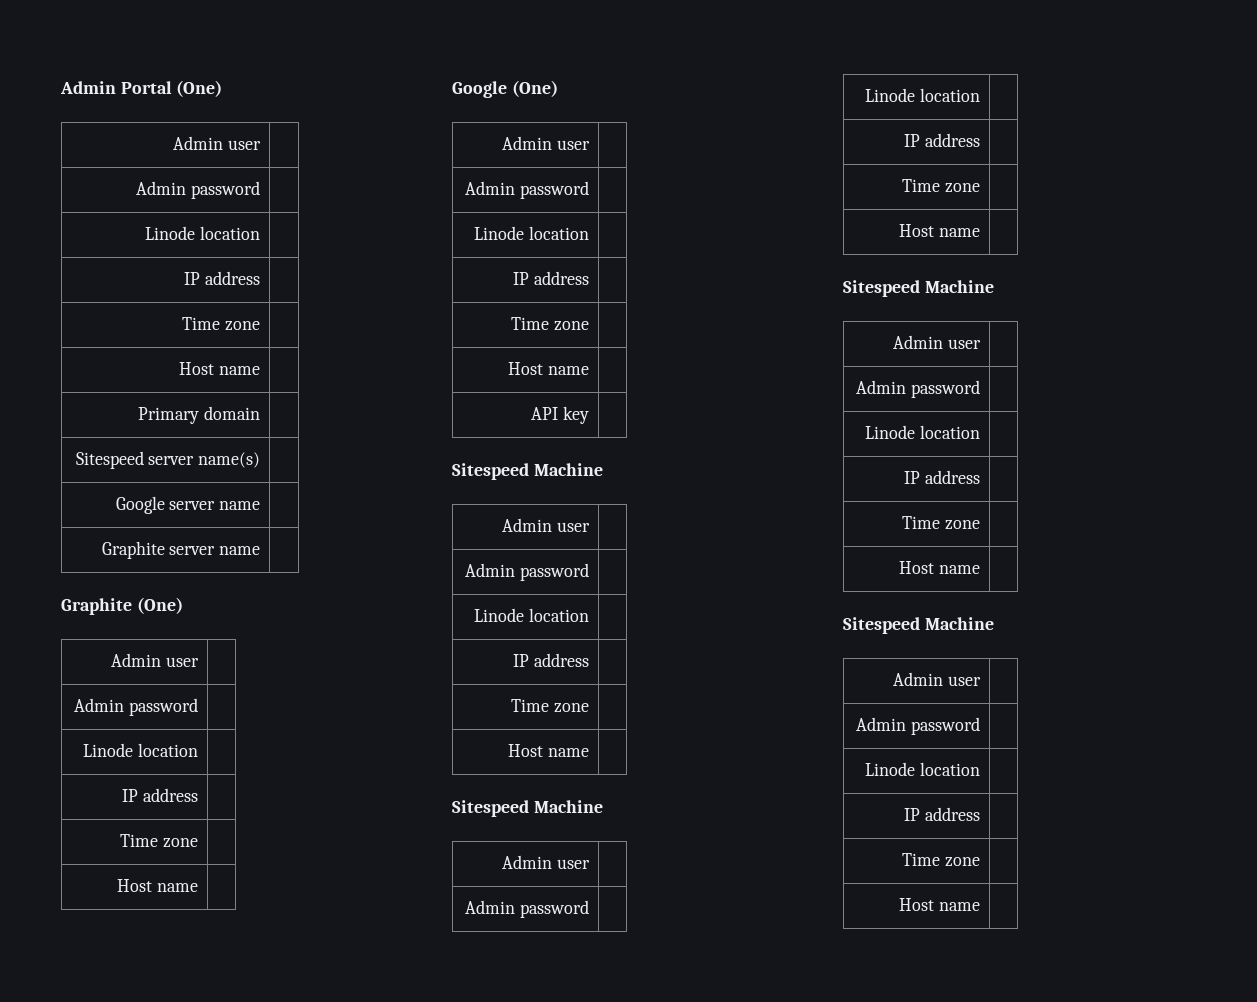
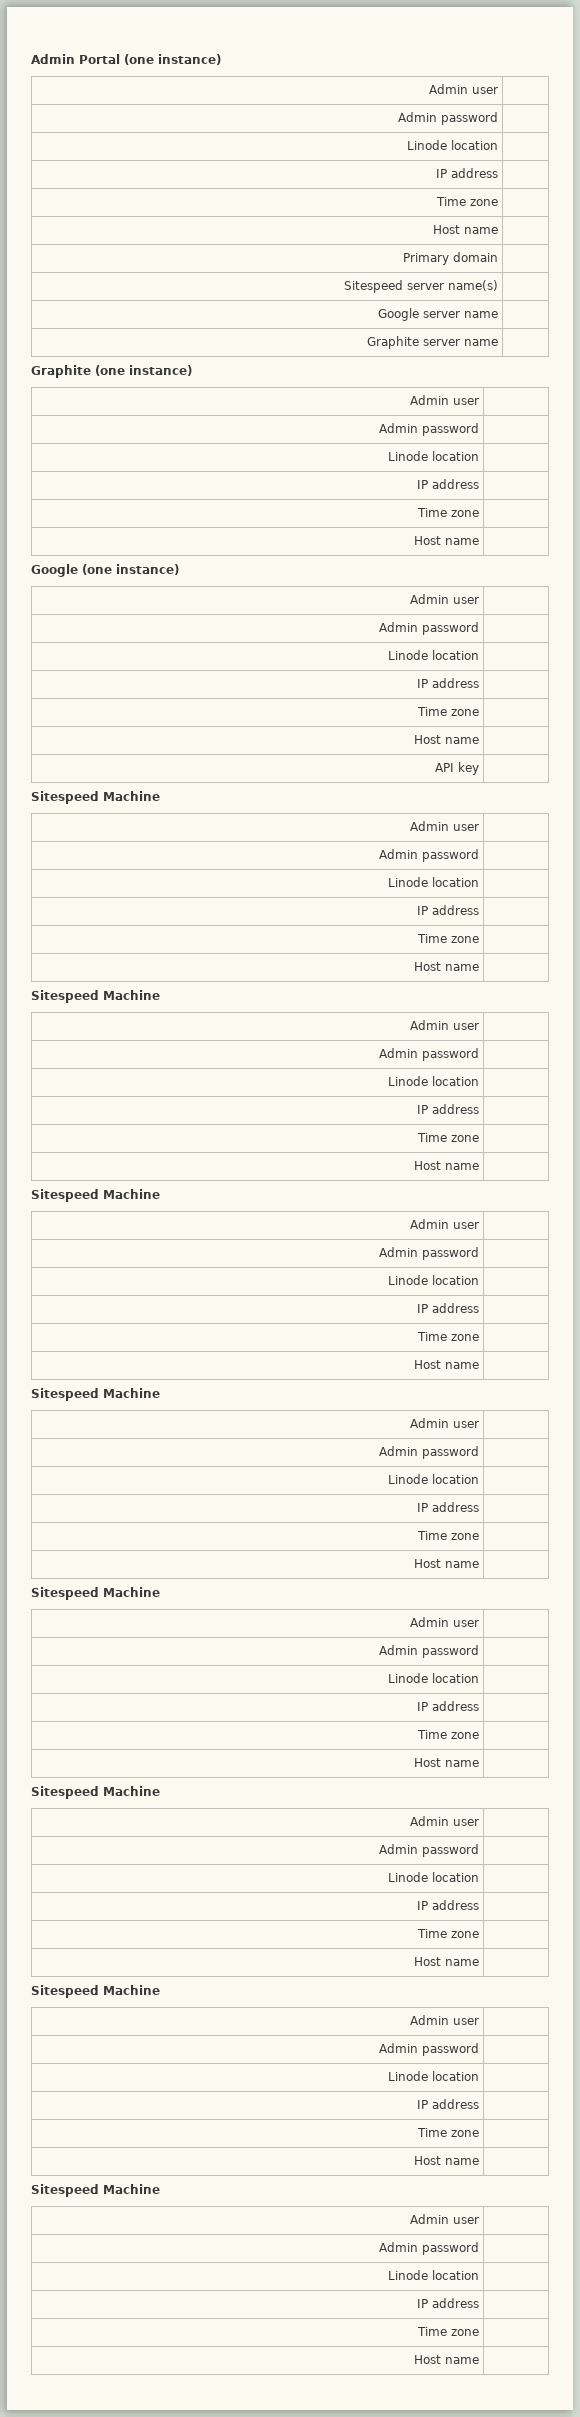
[176,80,223,97] (One) -> [124,54,221,65] (one instance)
[136,597,183,614] (One) -> [95,365,192,376] (one instance)
[511,80,558,97] (One) -> [82,564,179,575] (one instance)
(980, 906) none -> [31,1587,160,1600] [409,1617,479,1627] [378,1645,479,1658] [387,1673,479,1683] [416,1701,479,1711] [416,1730,479,1739] [413,1758,479,1767] [31,1786,160,1799] [409,1816,479,1826] [378,1844,479,1857] [387,1872,479,1882] [416,1900,479,1910] [416,1929,479,1938] [413,1957,479,1966] [31,1985,160,1998] [409,2015,479,2025] [378,2043,479,2056] [387,2071,479,2081] [416,2099,479,2109] [416,2128,479,2137] [413,2156,479,2165] [31,2184,160,2197] [409,2214,479,2224] [378,2242,479,2255] [387,2270,479,2280] [416,2298,479,2308] [416,2327,479,2336] [413,2355,479,2364] // Sitespeed Machine // Admin user | // Admin password | // Linode location | // IP address | // Time zone | // Host name | // Sitespeed Machine // Admin user | // Admin password | // Linode location | // IP address | // Time zone | // Host name | // Sitespeed Machine // Admin user | // Admin password | // Linode location | // IP address | // Time zone | // Host name | // Sitespeed Machine // Admin user | // Admin password | // Linode location | // IP address | // Time zone | // Host name |

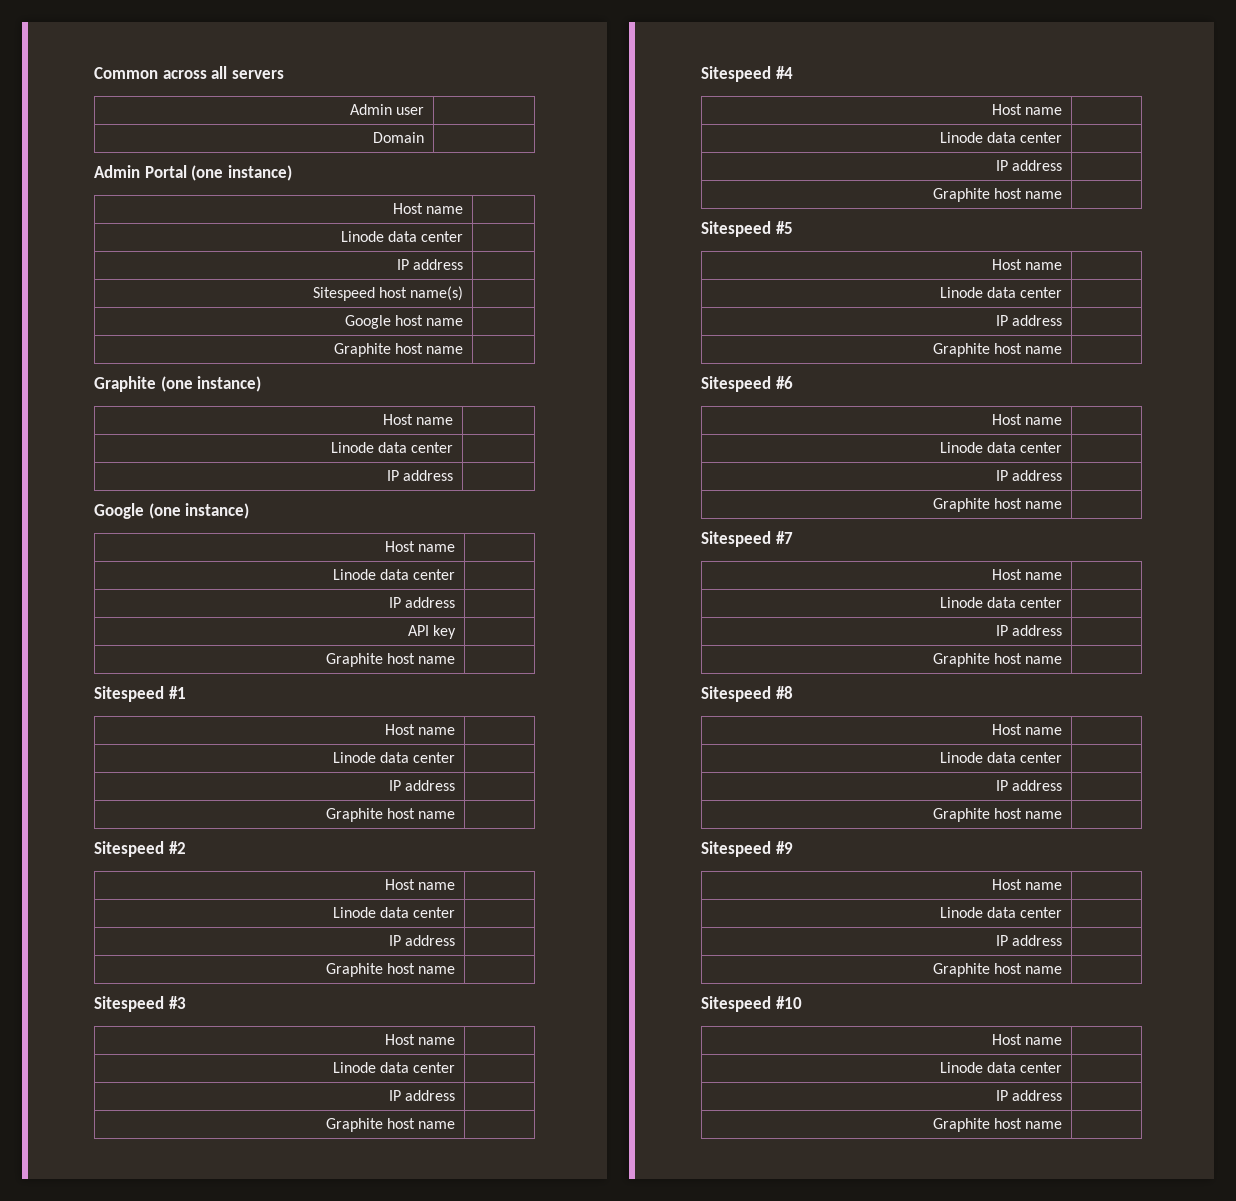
(31, 59) none -> [94,66,284,79] [349,104,425,115] [373,132,425,143] Common across all servers // Admin user | // Domain | //
[428,84,498,94] [397,112,498,125] [406,140,498,150] [435,168,498,178] [435,197,498,206] [432,225,498,234] [402,252,498,265] [343,280,444,293] Admin user | // Admin password | // Linode location | // IP address | // Time zone | // Host name | // Primary domain | // Sitespeed server -> [392,203,464,214] [340,231,464,242] [396,259,464,270] [312,287,407,301] Host name | // Linode data center | // IP address | // Sitespeed host
[422,311,498,318] [366,336,460,349] server name | // Graphite server -> [394,315,464,326] [333,343,423,357] host name | // Graphite host
[409,395,479,405] [378,423,479,436] [387,451,479,461] [416,479,479,489] [416,508,479,517] [413,536,479,545] [31,564,179,577] [409,594,479,604] [378,622,479,635] [387,650,479,660] [416,678,479,688] [416,707,479,716] [413,735,479,744] [434,762,479,775] [31,791,160,804] [409,821,479,831] [378,849,479,862] [387,877,479,887] [416,905,479,915] [416,934,479,943] [413,962,479,971] [31,990,160,1003] [409,1020,479,1030] [378,1048,479,1061] [387,1076,479,1086] [416,1104,479,1114] [416,1133,479,1142] [413,1161,479,1170] [31,1189,160,1202] [409,1219,479,1229] [378,1247,479,1260] [387,1275,479,1285] [416,1303,479,1313] [416,1332,479,1341] [413,1360,479,1369] [31,1388,160,1401] [409,1418,479,1428] [378,1446,479,1459] [387,1474,479,1484] [416,1502,479,1512] [416,1531,479,1540] [413,1559,479,1568] [31,1587,160,1600] [409,1617,479,1627] [378,1645,479,1658] [387,1673,479,1683] [416,1701,479,1711] [416,1730,479,1739] [413,1758,479,1767] [31,1786,160,1799] [409,1816,479,1826] [378,1844,479,1857] [387,1872,479,1882] [416,1900,479,1910] [416,1929,479,1938] [413,1957,479,1966] [31,1985,160,1998] [409,2015,479,2025] [378,2043,479,2056] [387,2071,479,2081] [416,2099,479,2109] [416,2128,479,2137] [413,2156,479,2165] [31,2184,160,2197] [409,2214,479,2224] [378,2242,479,2255] [387,2270,479,2280] [416,2298,479,2308] [416,2327,479,2336] [413,2355,441,2364] Admin user | // Admin password | // Linode location | // IP address | // Time zone | // Host name | // Google (one instance) // Admin user | // Admin password | // Linode location | // IP address | // Time zone | // Host name | // API key | // Sitespeed Machine // Admin user | // Admin password | // Linode location | // IP address | // Time zone | // Host name | // Sitespeed Machine // Admin user | // Admin password | // Linode location | // IP address | // Time zone | // Host name | // Sitespeed Machine // Admin user | // Admin password | // Linode location | // IP address | // Time zone | // Host name | // Sitespeed Machine // Admin user | // Admin password | // Linode location | // IP address | // Time zone | // Host name | // Sitespeed Machine // Admin user | // Admin password | // Linode location | // IP address | // Time zone | // Host name | // Sitespeed Machine // Admin user | // Admin password | // Linode location | // IP address | // Time zone | // Host name | // Sitespeed Machine // Admin user | // Admin password | // Linode location | // IP address | // Time zone | // Host name | // Sitespeed Machine // Admin user | // Admin password | // Linode location | // IP address | // Time zone | // Host -> [382,414,454,425] [330,442,454,453] [386,470,454,481] [94,503,250,519] [384,541,456,552] [332,569,456,580] [388,597,456,608] [407,625,457,639] [325,653,456,667] [94,686,186,702] [384,724,456,735] [332,752,456,763] [388,780,456,791] [325,808,456,822] [94,841,186,857] [384,879,456,890] [332,907,456,918] [388,935,456,946] [325,963,456,977] [94,996,186,1012] [384,1034,456,1045] [332,1062,456,1073] [388,1090,456,1101] [325,1118,456,1132] [701,66,793,82] [991,104,1063,115] [939,132,1063,143] [995,160,1063,171] [932,188,1063,202] [701,221,793,237] [991,259,1063,270] [939,287,1063,298] [995,315,1063,326] [932,343,1063,357] [701,376,793,392] [991,414,1063,425] [939,442,1063,453] [995,470,1063,481] [932,498,1063,512] [701,531,793,547] [991,569,1063,580] [939,597,1063,608] [995,625,1063,636] [932,653,1063,667] [701,686,793,702] [991,724,1063,735] [939,752,1063,763] [995,780,1063,791] [932,808,1063,822] [701,841,793,857] [991,879,1063,890] [939,907,1063,918] [995,935,1063,946] [932,963,1063,977] [701,996,802,1012] [991,1034,1063,1045] [939,1062,1063,1073] [995,1090,1063,1101] [932,1118,1022,1132] Host name | // Linode data center | // IP address | // Google (one instance) // Host name | // Linode data center | // IP address | // API key | // Graphite host name | // Sitespeed #1 // Host name | // Linode data center | // IP address | // Graphite host name | // Sitespeed #2 // Host name | // Linode data center | // IP address | // Graphite host name | // Sitespeed #3 // Host name | // Linode data center | // IP address | // Graphite host name | // Sitespeed #4 // Host name | // Linode data center | // IP address | // Graphite host name | // Sitespeed #5 // Host name | // Linode data center | // IP address | // Graphite host name | // Sitespeed #6 // Host name | // Linode data center | // IP address | // Graphite host name | // Sitespeed #7 // Host name | // Linode data center | // IP address | // Graphite host name | // Sitespeed #8 // Host name | // Linode data center | // IP address | // Graphite host name | // Sitespeed #9 // Host name | // Linode data center | // IP address | // Graphite host name | // Sitespeed #10 // Host name | // Linode data center | // IP address | // Graphite host

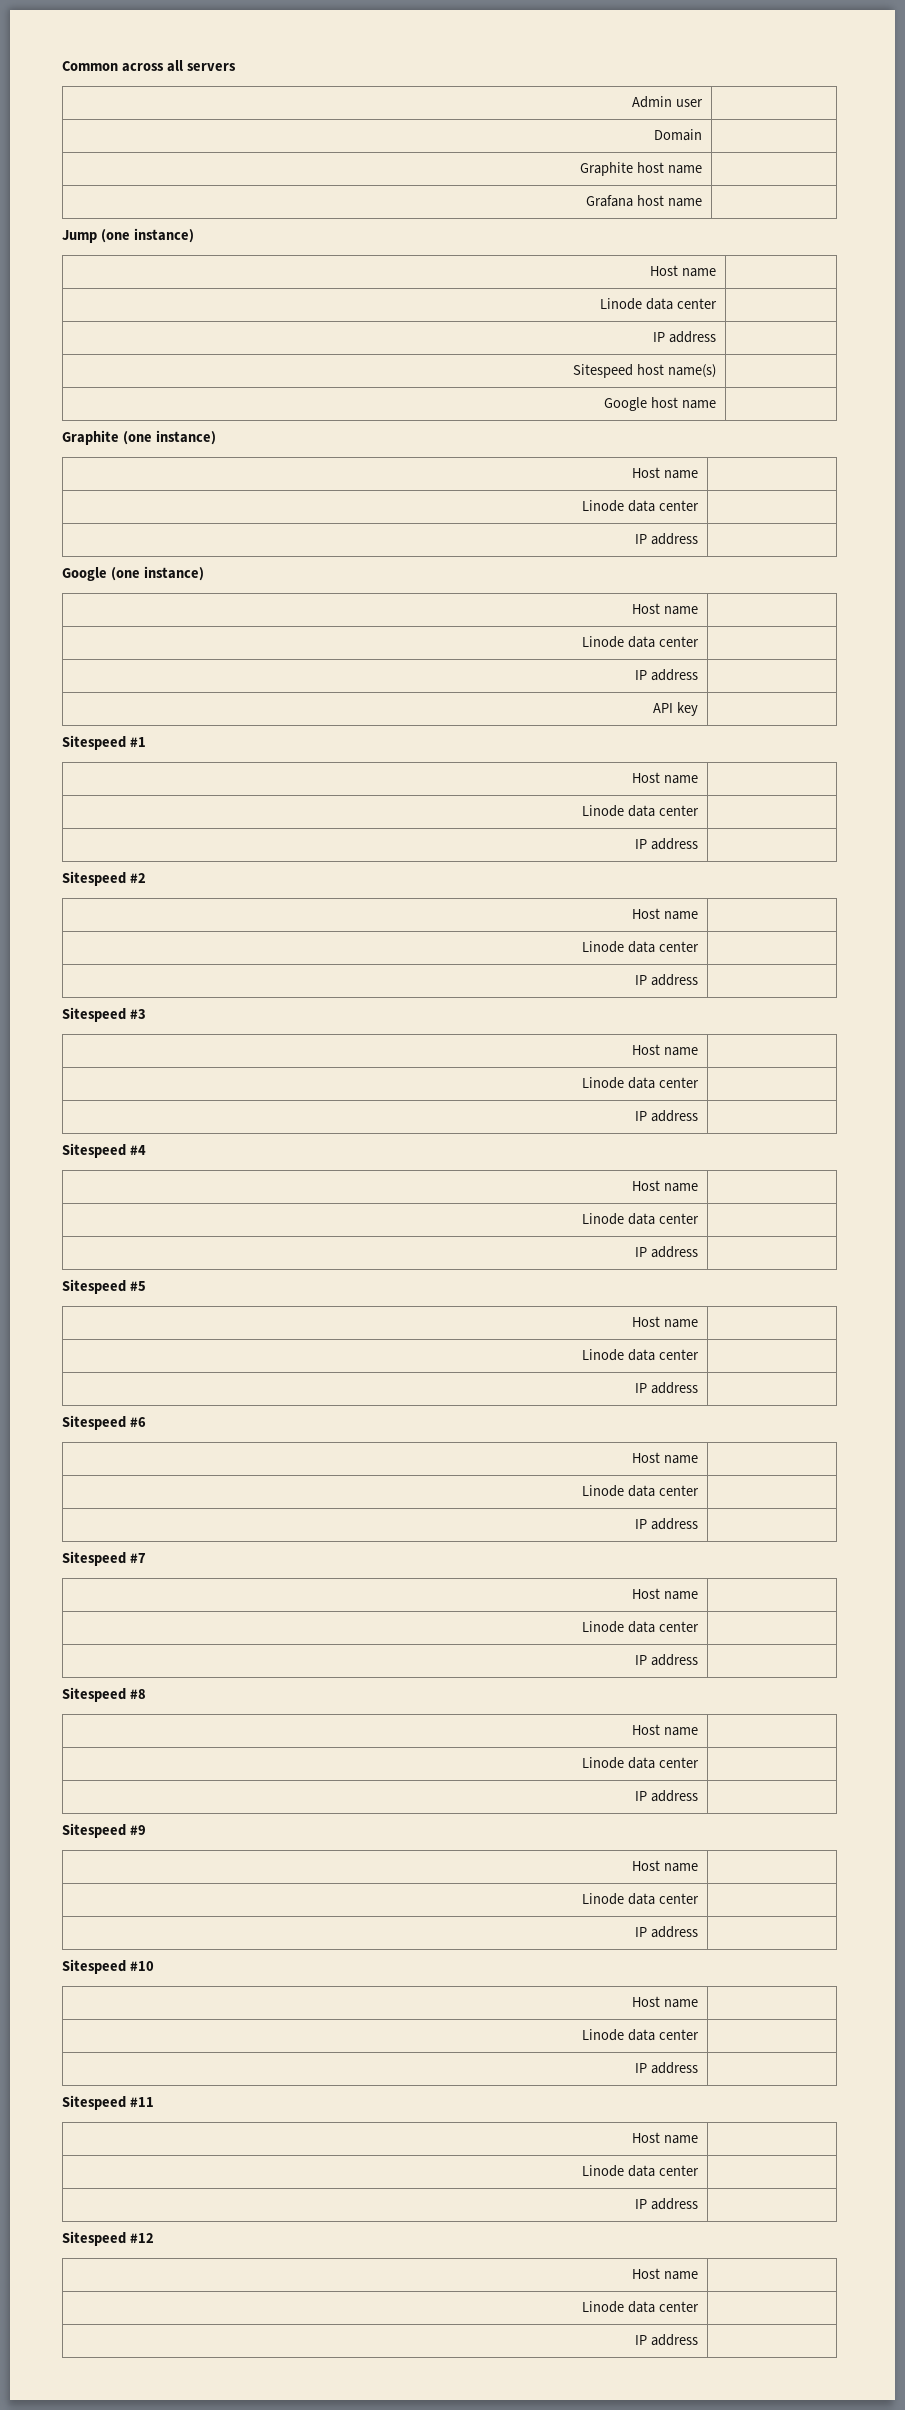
[94,165,187,178] // Admin Portal -> [579,162,702,176] [585,195,702,207] [62,230,97,243] // Graphite host name | // Grafana host name | // Jump
[333,343,464,357] // Graphite host name | -> (716, 404) none
[325,653,456,667] // Graphite host name | -> (698, 709) none
[325,808,456,822] // Graphite host name | -> (698, 844) none
[325,963,456,977] // Graphite host name | -> (698, 980) none
[325,1118,456,1132] // Graphite host name | -> (698, 1116) none
[932,188,1063,202] // Graphite host name | -> (698, 1252) none
[932,343,1063,357] // Graphite host name | -> (698, 1388) none
[932,498,1063,512] // Graphite host name | -> (698, 1524) none
[932,653,1063,667] // Graphite host name | -> (698, 1660) none
[932,808,1063,822] // Graphite host name | -> (698, 1796) none
[932,963,1063,977] // Graphite host name | -> (698, 1932) none
[932,1118,1063,1132] // Graphite host name -> [62,2095,154,2110] [631,2132,698,2144] [581,2165,699,2177] [634,2198,698,2210] [62,2231,154,2246] [631,2268,698,2280] [581,2301,699,2313] [634,2334,698,2346] // Sitespeed #11 // Host name | // Linode data center | // IP address | // Sitespeed #12 // Host name | // Linode data center | // IP address

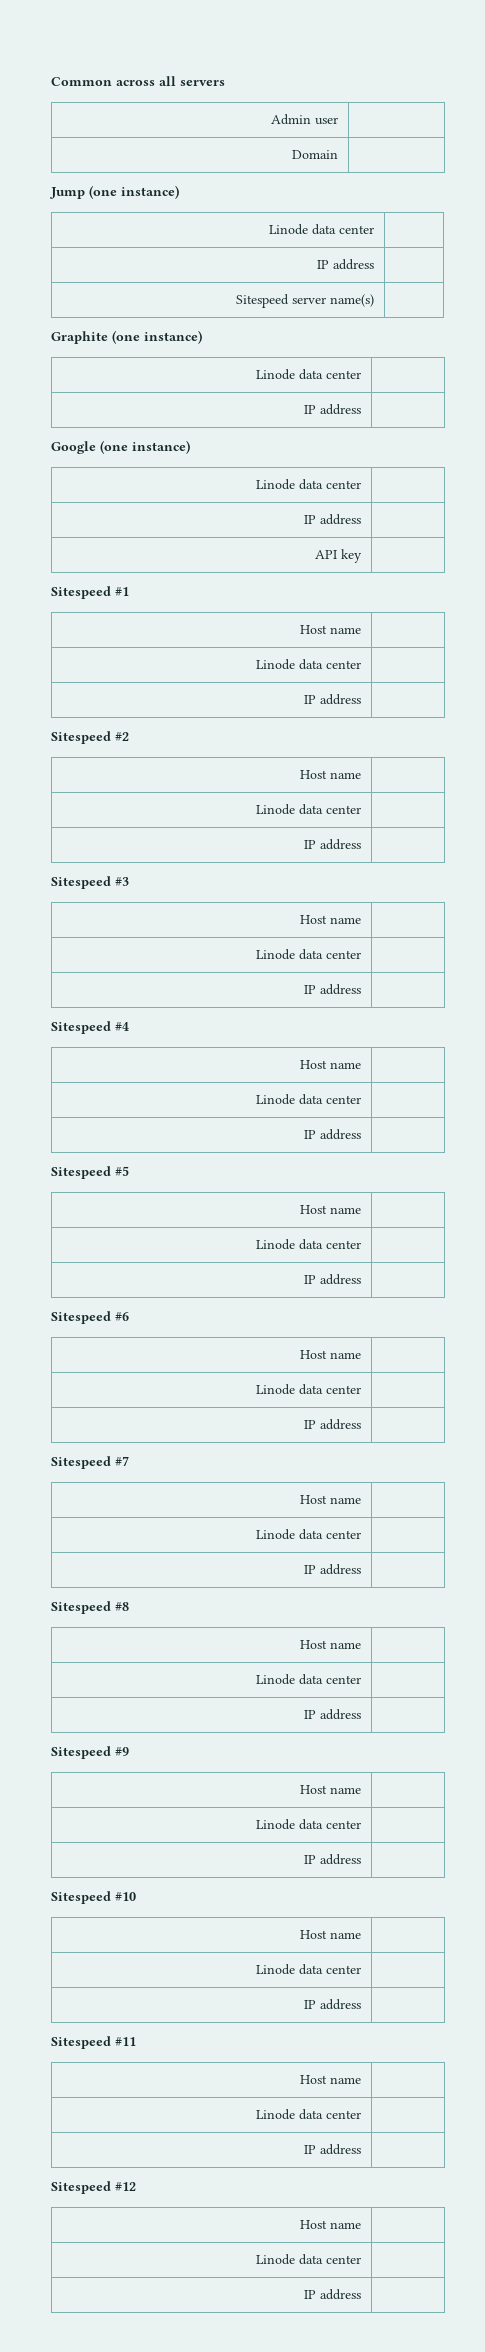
[579,162,702,176] [585,195,702,207] // Graphite host name | // Grafana host name | -> (338, 154) none
[649,265,716,277] [599,298,717,310] [652,331,716,343] [572,364,664,378] // Host name | // Linode data center | // IP address | // Sitespeed host -> [268,224,374,235] [316,259,374,270] [235,294,326,308] // Linode data center | // IP address | // Sitespeed server
[603,397,716,411] // Google host name | -> (374, 300) none
[631,467,698,479] // Host name | -> (202, 337) none
[631,603,698,615] // Host name | -> (190, 447) none

